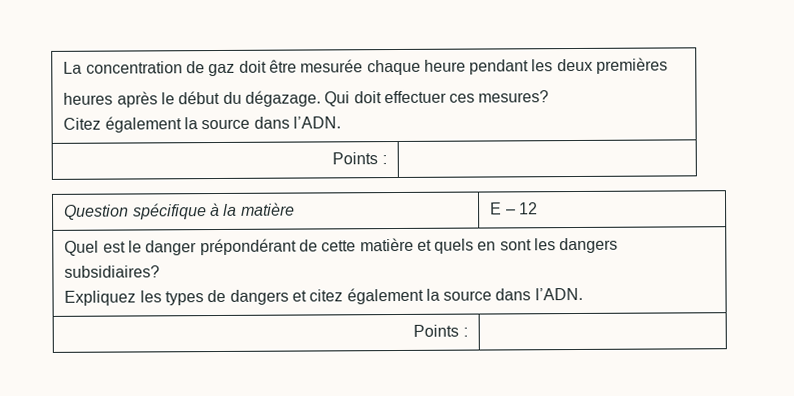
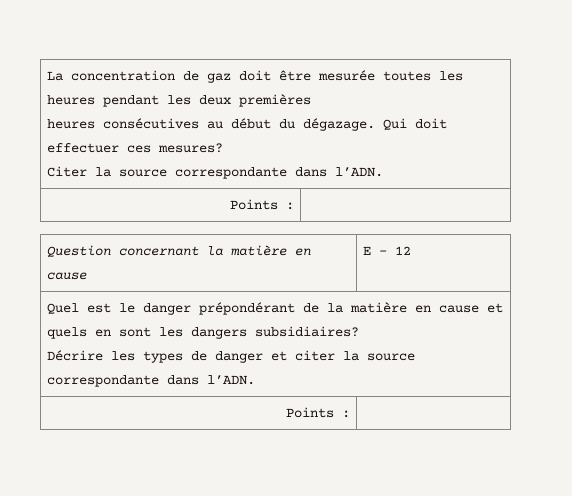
[366,59,466,76] chaque heure -> [382,71,463,81] [46,95,95,105] toutes les heures
[116,91,175,108] après le -> [102,118,223,129] consécutives au
[63,116,251,133] Citez également la source -> [46,166,287,179] Citer la source correspondante
[132,202,295,220] spécifique à la matière -> [118,245,311,256] [46,272,87,280] concernant la matière en cause
[321,237,414,252] cette matière -> [326,302,479,313] la matière en cause
[64,290,137,306] Expliquez -> [46,350,103,361] Décrire
[229,287,493,305] dangers et citez également la source -> [214,350,415,363] [46,375,159,387] danger et citer la source correspondante

